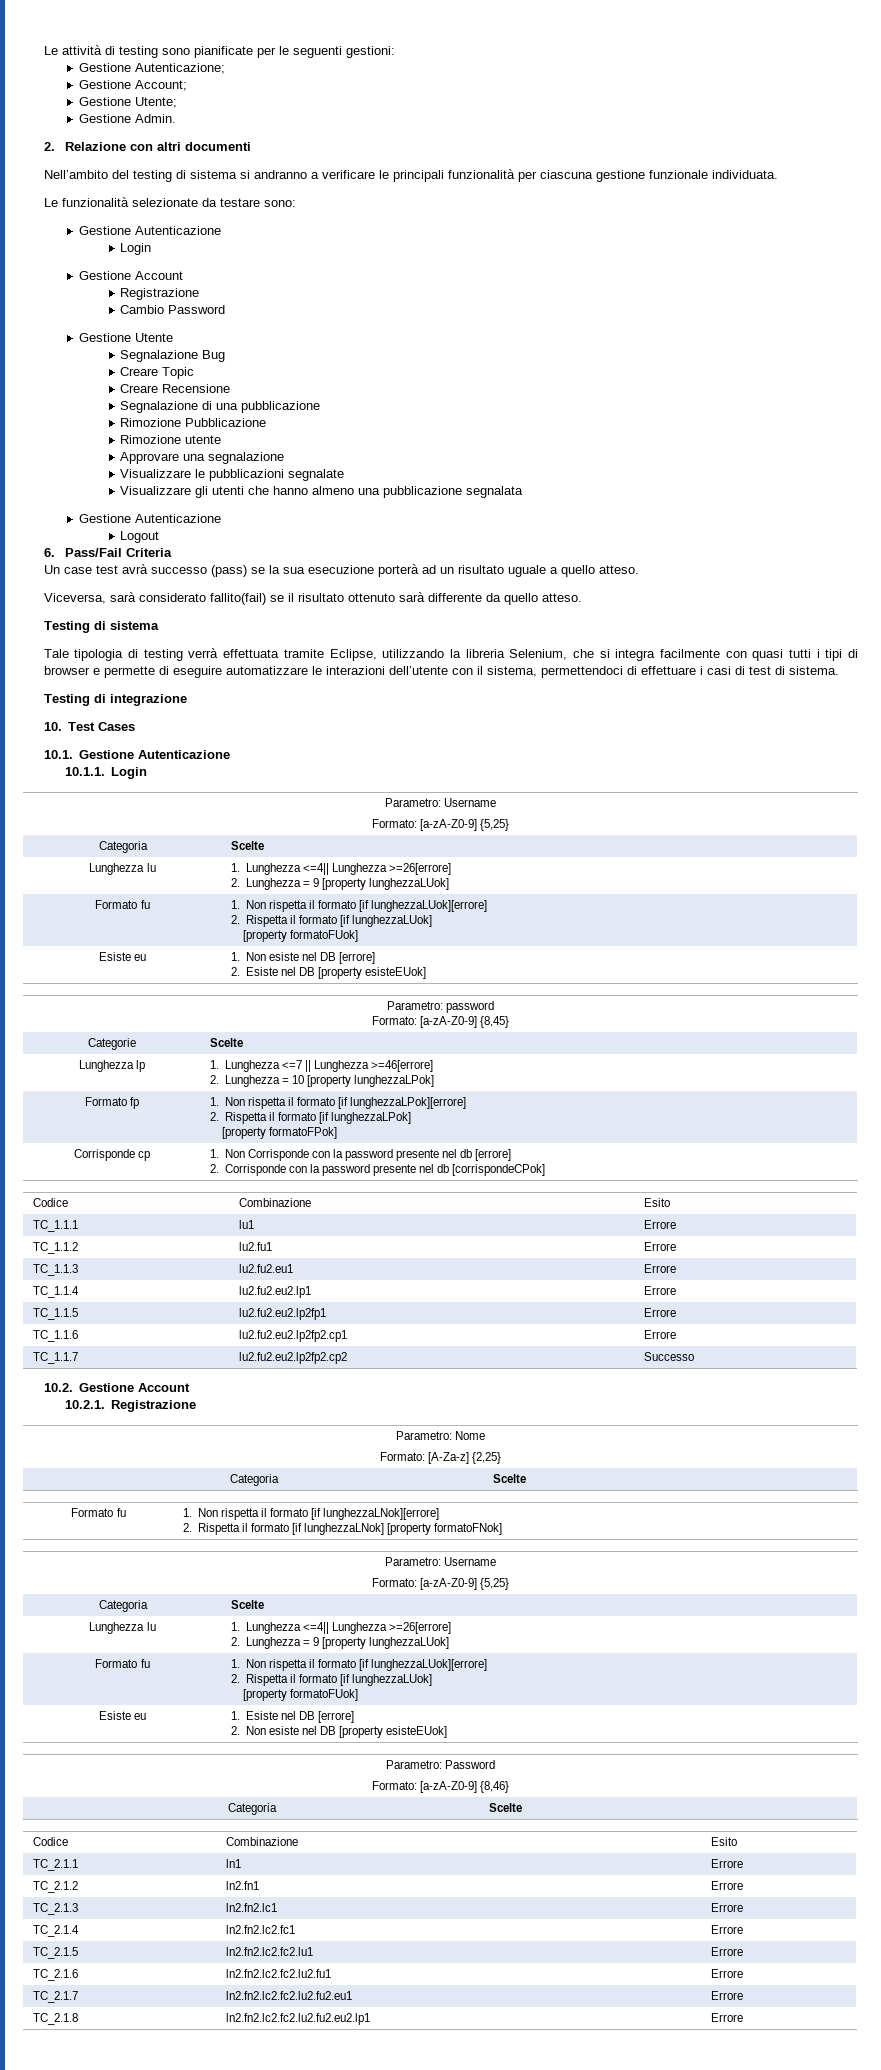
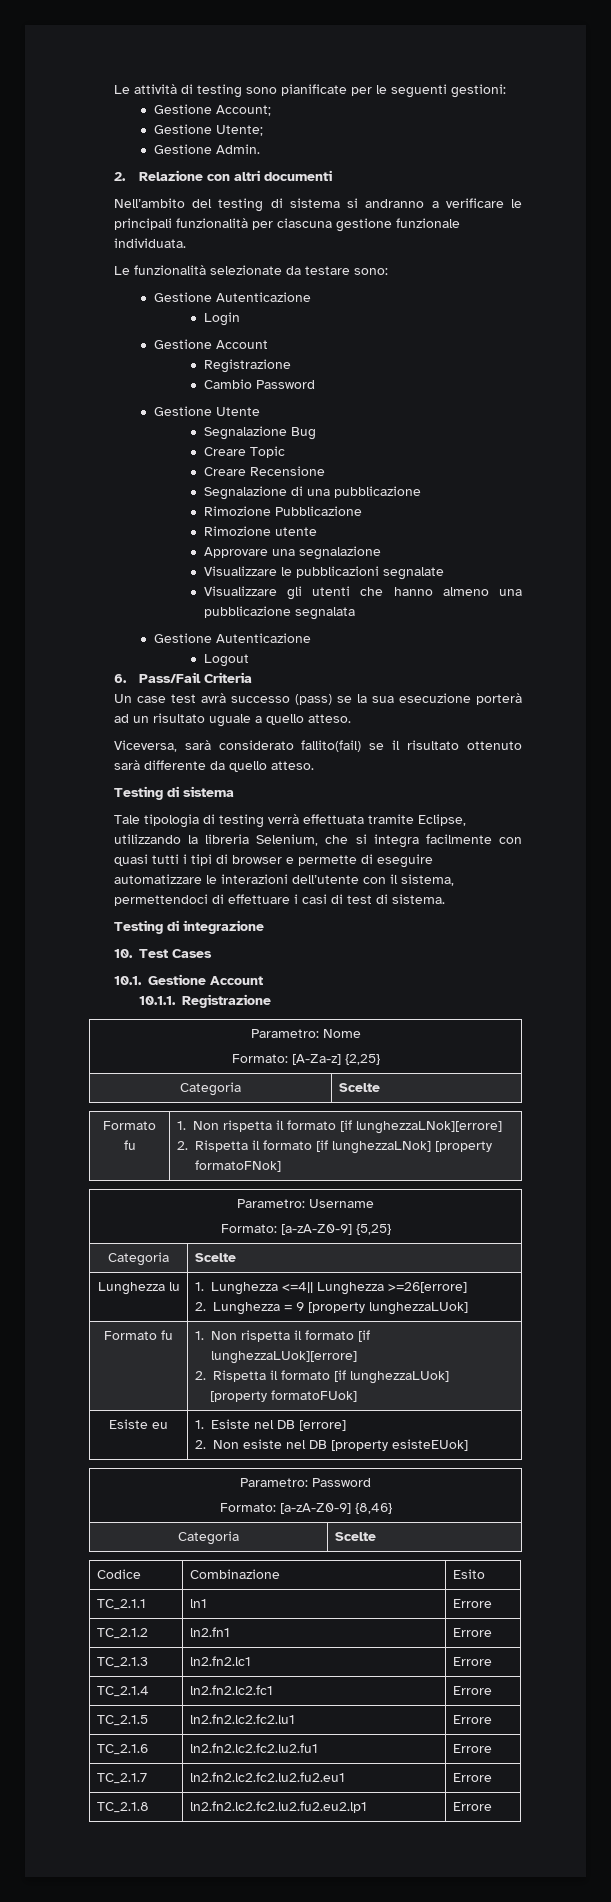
[78,63,225,74] // Gestione Autenticazione; -> (506, 91) none
[138,750,231,759] [64,767,148,779] [384,798,497,807] [371,819,510,831] [98,841,148,853] [230,841,264,850] [89,863,156,875] [230,863,451,875] [230,878,450,890] [95,900,150,909] [230,900,488,912] [230,915,433,927] [243,930,359,942] [98,952,147,961] [230,952,376,964] [230,967,427,979] [386,1001,495,1013] [371,1016,510,1028] [88,1038,136,1050] [209,1038,243,1047] [78,1060,146,1072] [209,1060,434,1072] [209,1075,435,1087] [84,1097,140,1109] [209,1097,467,1109] [209,1112,412,1124] [222,1127,338,1139] [73,1149,151,1161] [209,1149,512,1161] [209,1164,546,1176] [32,1198,68,1207] [238,1198,311,1207] [643,1198,670,1207] [32,1220,78,1232] [238,1220,254,1229] [643,1220,676,1229] [32,1242,78,1254] [238,1242,272,1251] [643,1242,676,1251] [32,1264,78,1276] [238,1264,293,1273] [643,1264,676,1273] [32,1286,79,1298] [238,1286,311,1298] [643,1286,676,1295] [32,1308,78,1320] [238,1308,326,1320] [643,1308,676,1317] [32,1330,78,1342] [238,1330,347,1342] [643,1330,676,1339] [32,1352,78,1364] [238,1352,347,1364] [643,1352,694,1361] [43,1383,191,1392] [64,1400,105,1409] Autenticazione // 10.1.1. Login // Parametro: Username // Formato: [a-zA-Z0-9] {5,25} // Categoria | Scelte // Lunghezza lu | 1. Lunghezza <=4|| Lunghezza >=26[errore] // 2. Lunghezza = 9 [property lunghezzaLUok] // Formato fu | 1. Non rispetta il formato [if lunghezzaLUok][errore] // 2. Rispetta il formato [if lunghezzaLUok] // [property formatoFUok] // Esiste eu | 1. Non esiste nel DB [errore] // 2. Esiste nel DB [property esisteEUok] // Parametro: password // Formato: [a-zA-Z0-9] {8,45} // Categorie | Scelte // Lunghezza lp | 1. Lunghezza <=7 || Lunghezza >=46[errore] // 2. Lunghezza = 10 [property lunghezzaLPok] // Formato fp | 1. Non rispetta il formato [if lunghezzaLPok][errore] // 2. Rispetta il formato [if lunghezzaLPok] // [property formatoFPok] // Corrisponde cp | 1. Non Corrisponde con la password presente nel db [errore] // 2. Corrisponde con la password presente nel db [corrispondeCPok] // Codice | Combinazione | Esito // TC_1.1.1 | lu1 | Errore // TC_1.1.2 | lu2.fu1 | Errore // TC_1.1.3 | lu2.fu2.eu1 | Errore // TC_1.1.4 | lu2.fu2.eu2.lp1 | Errore // TC_1.1.5 | lu2.fu2.eu2.lp2fp1 | Errore // TC_1.1.6 | lu2.fu2.eu2.lp2fp2.cp1 | Errore // TC_1.1.7 | lu2.fu2.eu2.lp2fp2.cp2 | Successo // 10.2. Gestione Account // 10.2.1. -> [209,976,263,985] [138,996,176,1005] Account // 10.1.1.

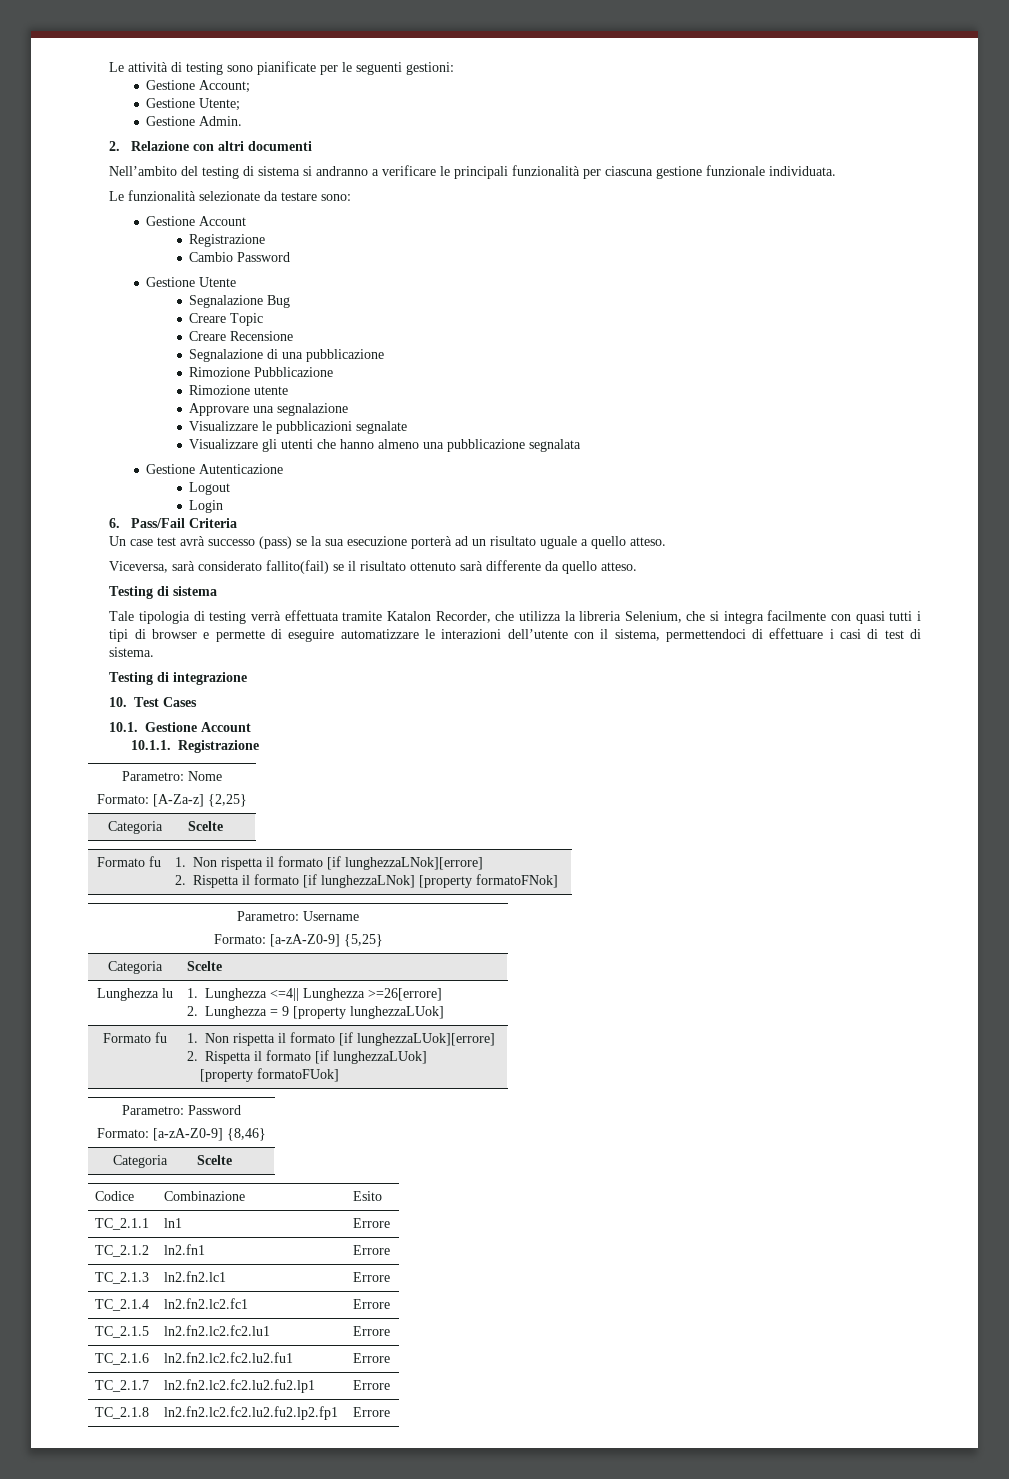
[153,292,311,302] [203,312,240,326] // Gestione Autenticazione // Login -> (352, 197) none
(249, 660) none -> [189,500,224,513] // Login
[417,814,466,826] [113,834,181,844] Eclipse, utilizzando -> [386,611,561,623] Katalon Recorder, che utilizza
[109,1419,168,1429] [194,1419,346,1431] [194,1439,468,1451] // Esiste eu | 1. Esiste nel DB [errore] // 2. Non esiste nel DB [property esisteEUok] -> (339, 1075) none
[189,1772,345,1782] ln2.fn2.lc2.fc2.lu2.fu2.eu1 -> [164,1379,316,1393] ln2.fn2.lc2.fc2.lu2.fu2.lp1
[189,1801,367,1813] ln2.fn2.lc2.fc2.lu2.fu2.eu2.lp1 -> [164,1406,339,1420] ln2.fn2.lc2.fc2.lu2.fu2.lp2.fp1

